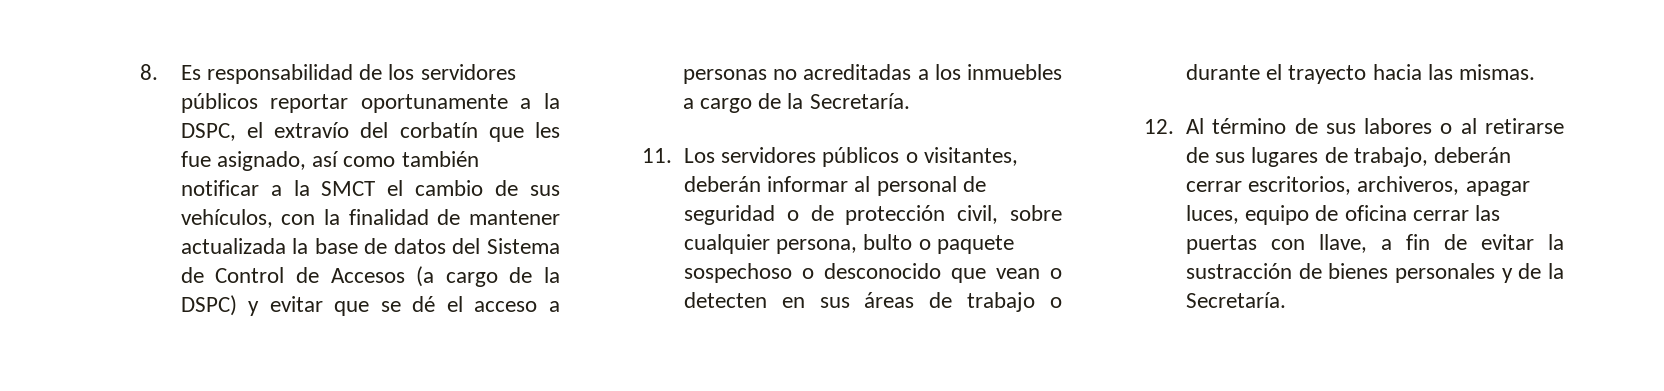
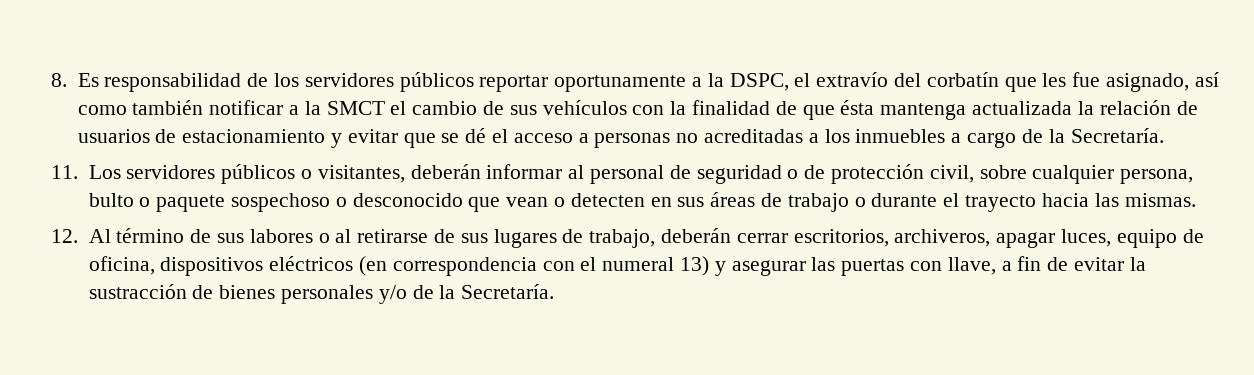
[180,209,273,228] vehículos, -> [542,100,627,115] vehículos
[469,210,560,225] [180,238,560,254] [180,266,561,287] [180,295,237,316] mantener actualizada la base de datos del Sistema de Control de Accesos (a cargo de la DSPC) -> [802,100,1198,120] [77,129,326,143] que ésta mantenga actualizada la relación de usuarios de estacionamiento
[1344,205,1469,221] oficina cerrar -> [88,256,806,276] oficina, dispositivos eléctricos (en correspondencia con el numeral 13) y asegurar
[1501,268,1513,283] y -> [378,285,407,304] y/o

